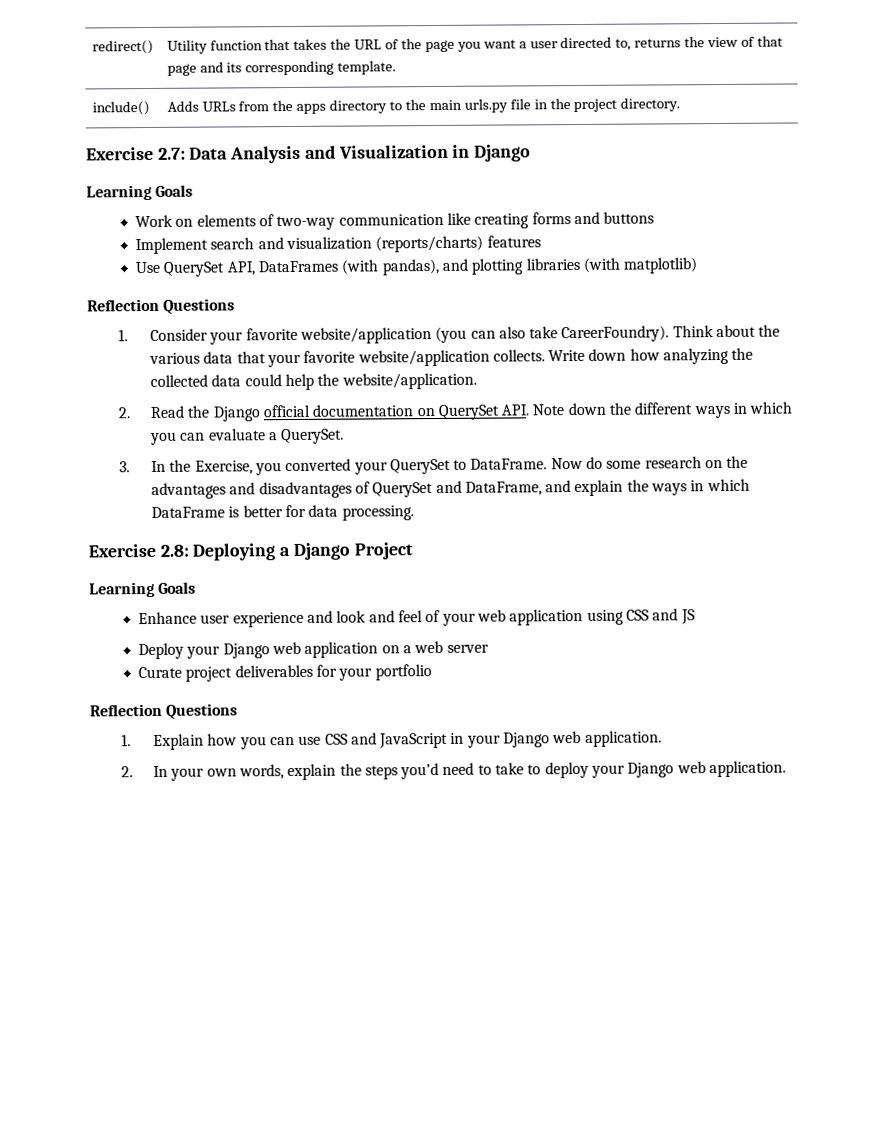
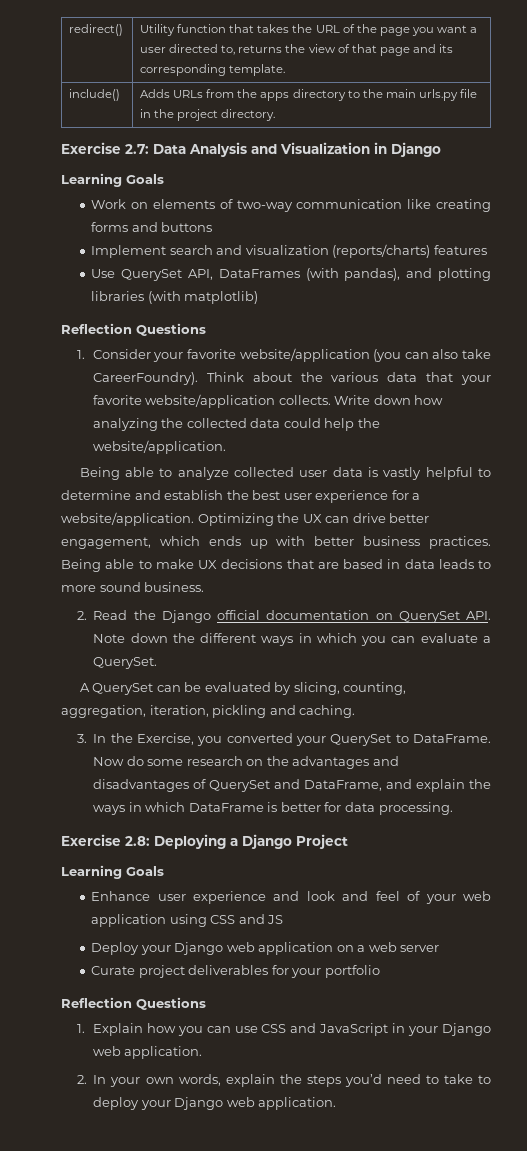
(477, 381) none -> [79,467,492,480] [61,490,421,503] [61,512,430,526] [61,536,491,549] [61,559,491,572] [61,582,205,592] // Being able to analyze collected user data is vastly helpful to determine and establish the best user experience for a website/application. Optimizing the UX can drive better engagement, which ends up with better business practices. Being able to make UX decisions that are based in data leads to more sound business.
(345, 436) none -> [79,682,407,695] [61,705,356,718] // A QuerySet can be evaluated by slicing, counting, aggregation, iteration, pickling and caching.

